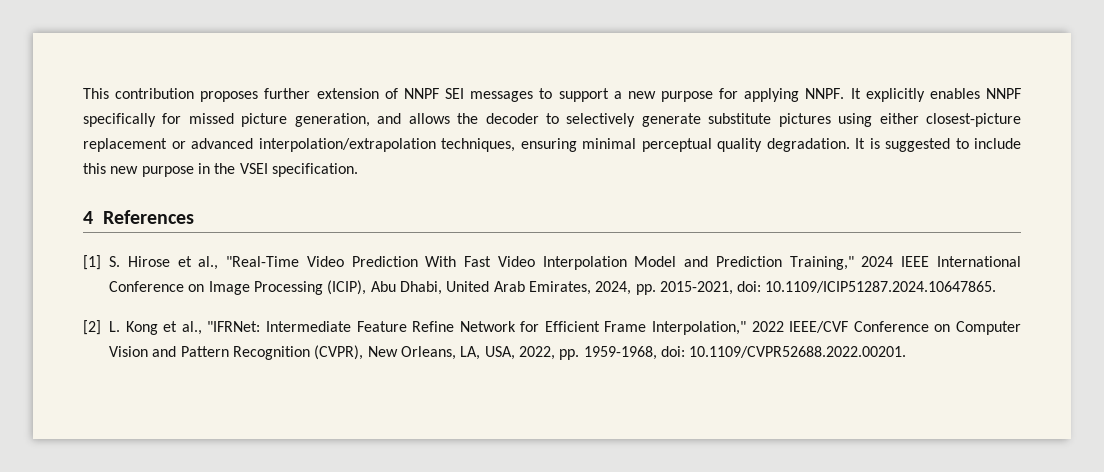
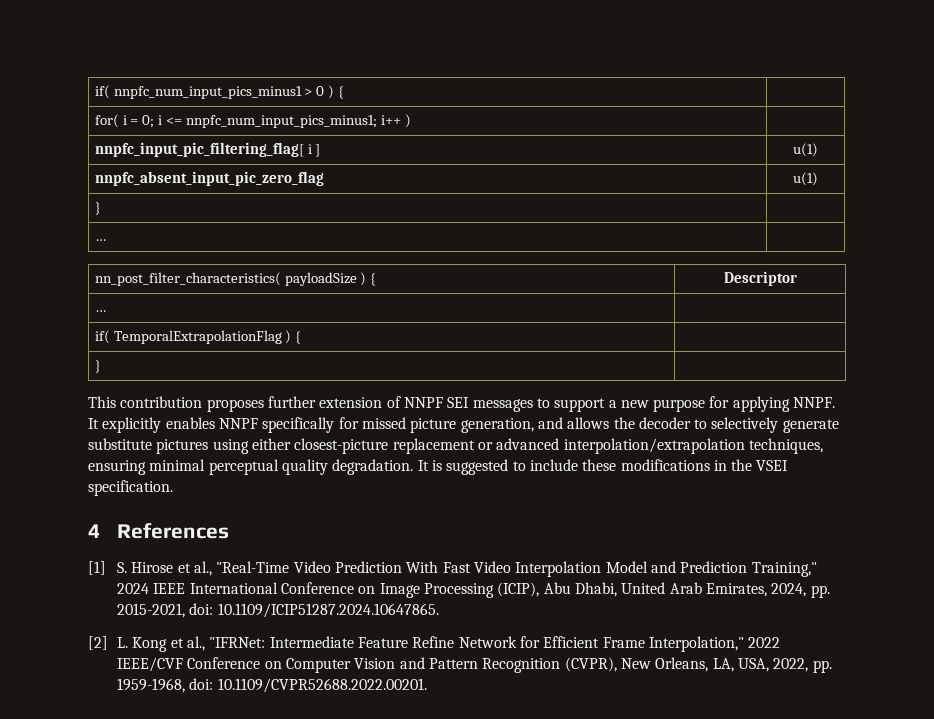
(83, 93) none -> [94,85,345,99] [94,114,411,128] [94,142,321,157] [793,143,818,157] [94,171,324,186] [793,172,818,186] [94,202,101,215] [94,239,106,241] [94,272,377,286] [723,271,797,286] [94,310,106,312] [94,330,302,344] [94,360,101,373] if( nnpfc_num_input_pics_minus1 > 0 ) { | // for( i = 0; i <= nnpfc_num_input_pics_minus1; i++ ) | // nnpfc_input_pic_filtering_flag[ i ] | u(1) // nnpfc_absent_input_pic_zero_flag | u(1) // } | // … | // nn_post_filter_characteristics( payloadSize ) { | Descriptor // … | // if( TemporalExtrapolationFlag ) { | // } | //
[83,163,194,177] this new purpose -> [582,459,710,471] these modifications

